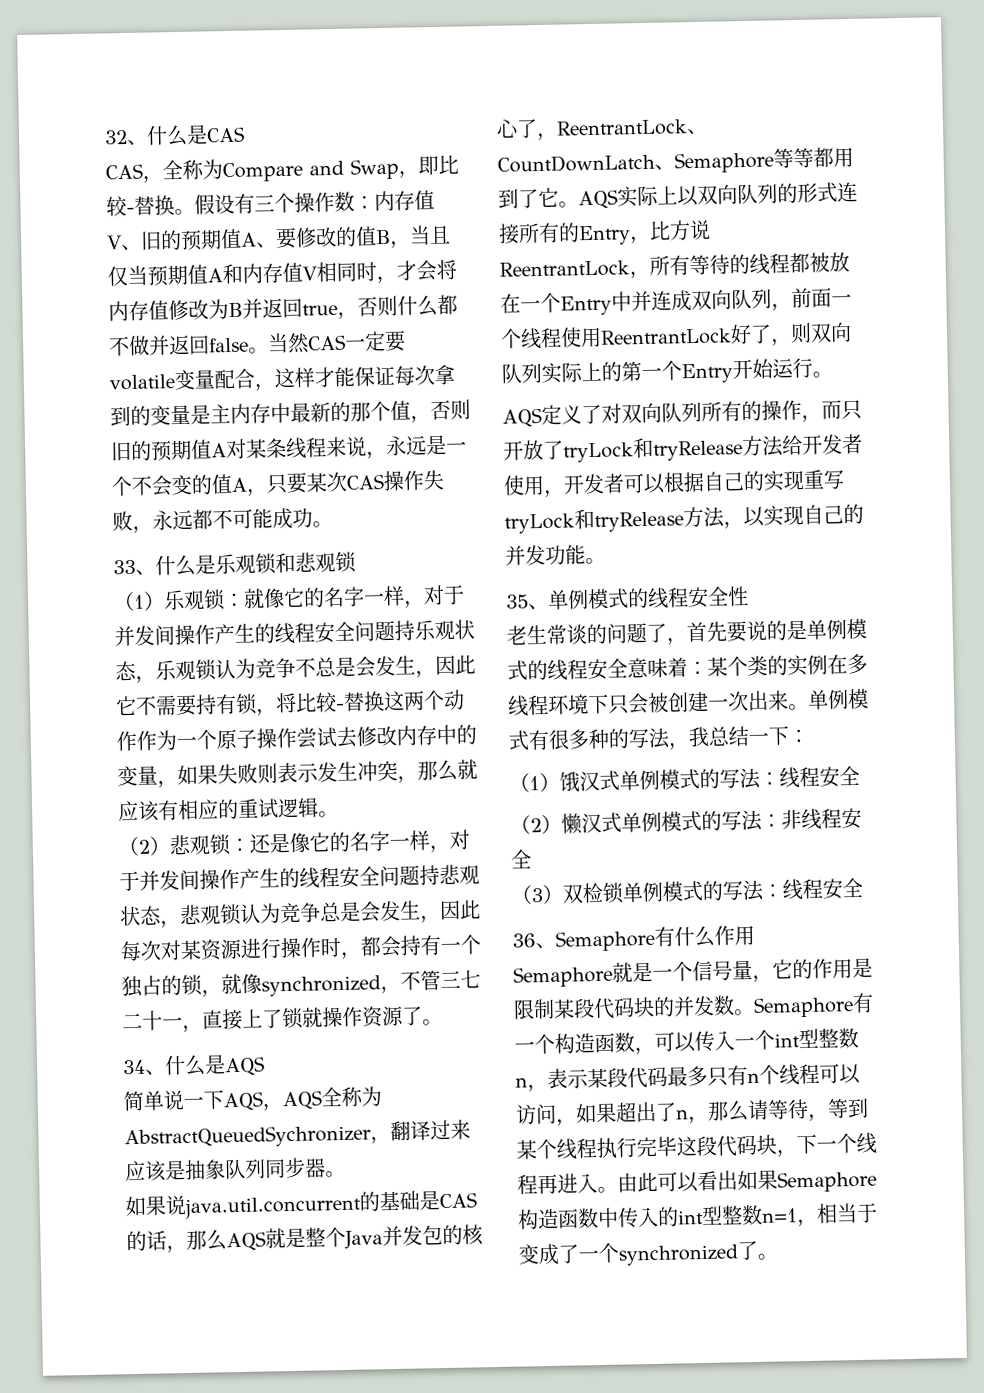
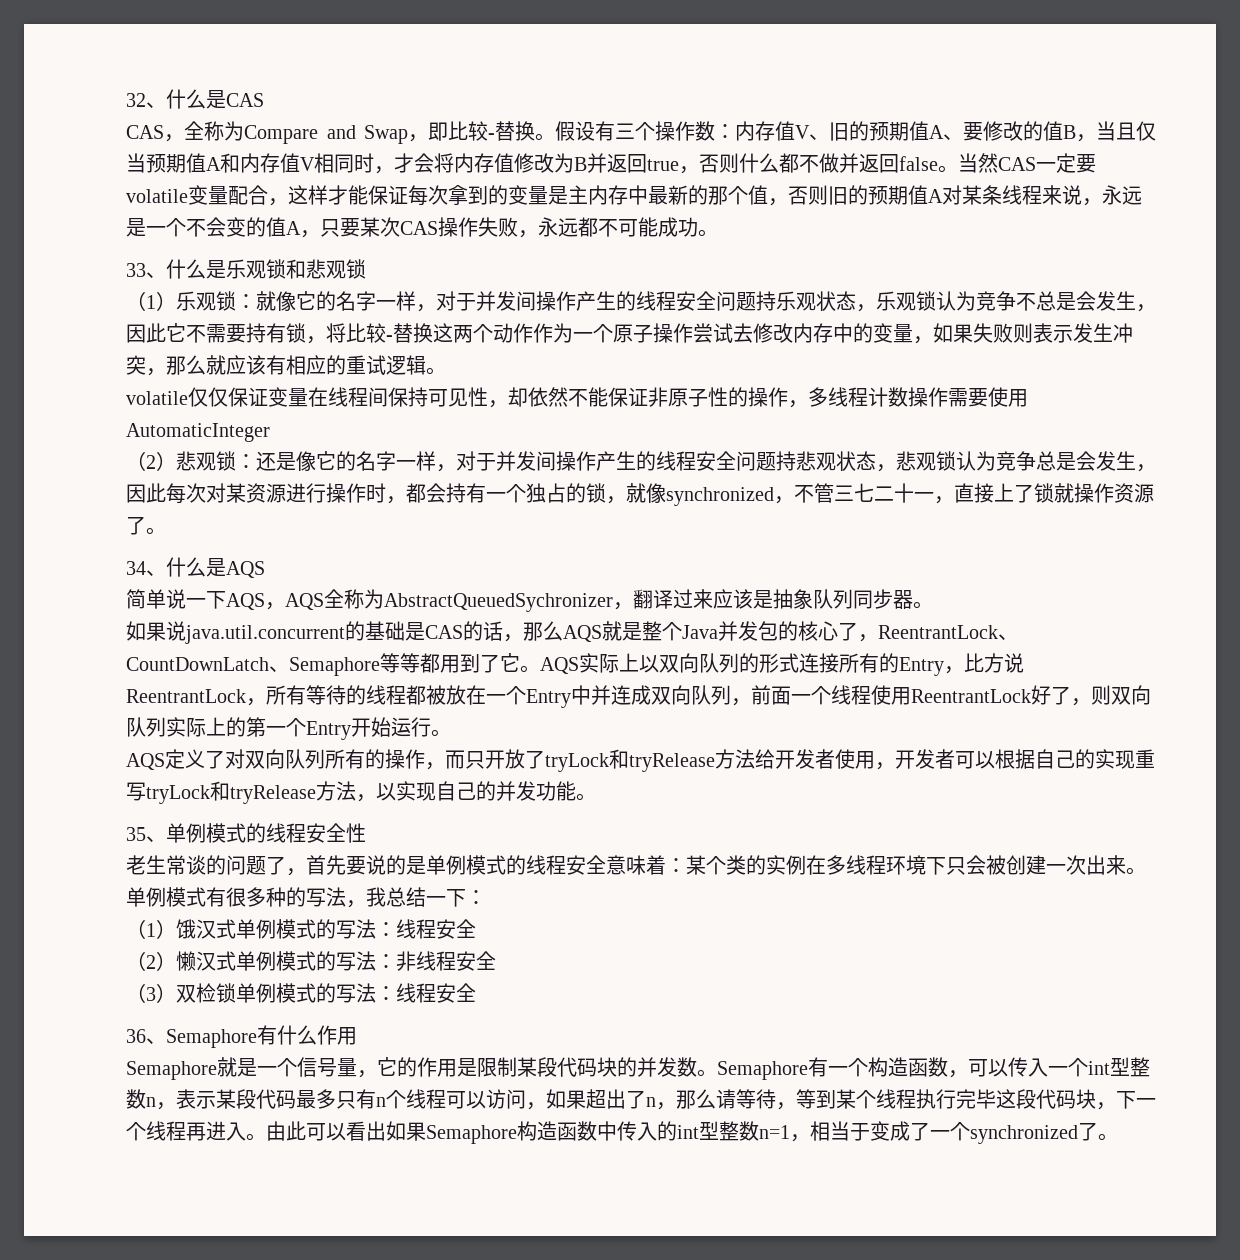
(339, 814) none -> [126,387,1028,408] [126,423,270,442] // volatile仅仅保证变量在线程间保持可见性，却依然不能保证非原子性的操作，多线程计数操作需要使用AutomaticInteger

